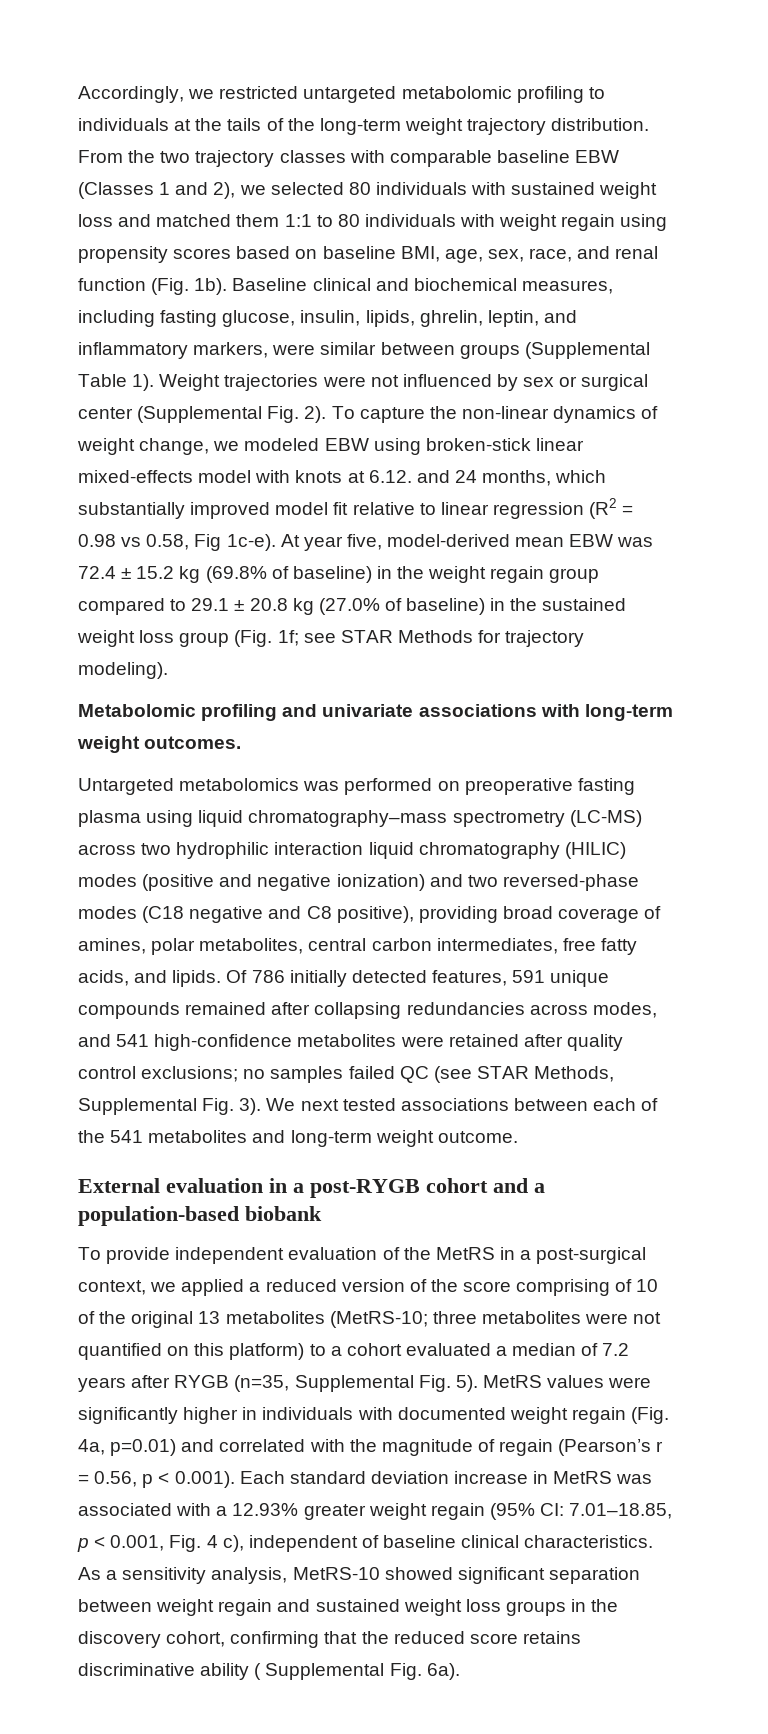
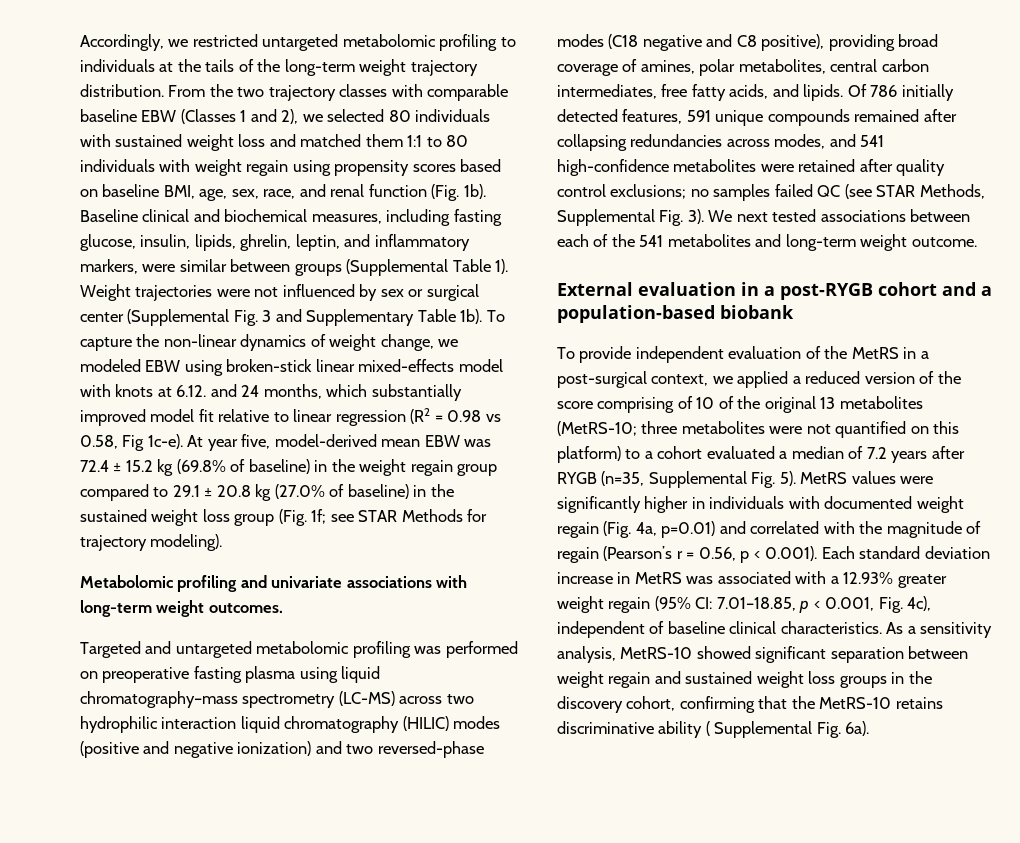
[304,406,327,423] 2). -> [262,309,483,326] 3 and Supplementary Table 1b).
[78,778,300,795] Untargeted metabolomics -> [80,641,411,658] Targeted and untargeted metabolomic profiling
[206,1535,244,1552] 4 c), -> [907,596,932,611] 4c),
[393,1631,518,1644] reduced score -> [819,697,892,709] MetRS-10

